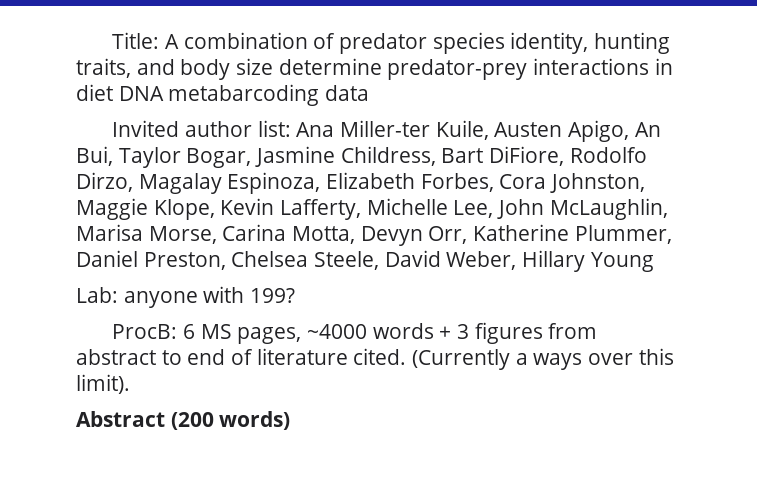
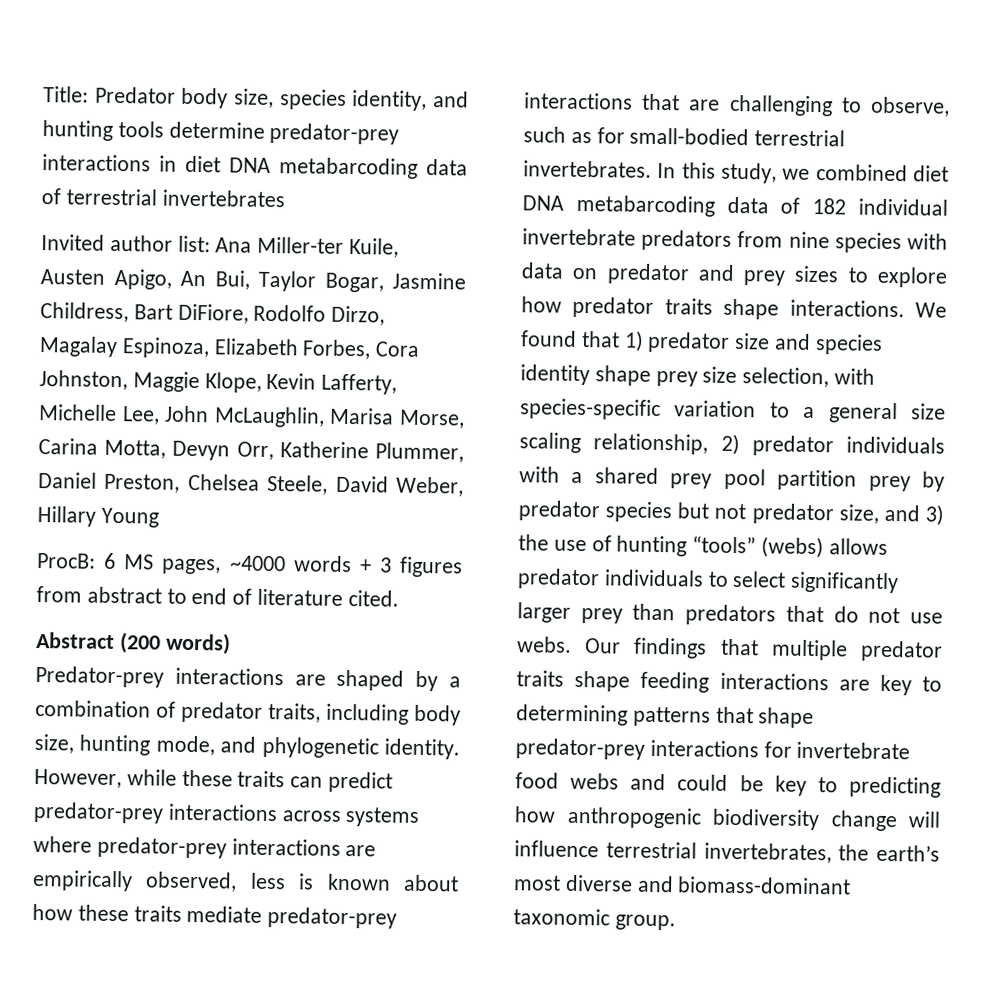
[165,32,671,54] [76,58,274,80] A combination of predator species identity, hunting traits, and body size -> [94,86,469,112] [42,120,164,141] Predator body size, species identity, and hunting tools
(370, 93) none -> [41,188,285,208] of terrestrial invertebrates
[76,286,296,308] // Lab: anyone with 199? -> (159, 517) none
[412,348,674,370] [76,374,130,394] [76,411,291,430] (Currently a ways over this limit). // Abstract (200 words) -> [36,632,231,655] [35,665,461,692] [35,699,461,726] [34,733,460,760] [34,768,394,793] [33,801,421,827] [33,835,377,859] [32,869,459,892] [32,903,398,929] [524,92,950,117] [523,126,846,147] [523,160,949,184] [522,194,948,217] [522,228,948,254] [521,262,948,288] [521,296,947,320] [520,330,883,355] [520,364,876,388] [520,398,946,424] [519,432,945,457] [519,466,945,492] [518,500,944,526] [518,534,888,559] [517,568,900,594] [517,602,943,626] [517,636,943,662] [516,670,942,696] [516,704,815,729] [515,738,911,760] [515,772,941,798] [514,806,941,832] [514,840,940,864] [513,874,852,895] [513,908,676,931] // Abstract (200 words) // Predator-prey interactions are shaped by a combination of predator traits, including body size, hunting mode, and phylogenetic identity. However, while these traits can predict predator-prey interactions across systems where predator-prey interactions are empirically observed, less is known about how these traits mediate predator-prey interactions that are challenging to observe, such as for small-bodied terrestrial invertebrates. In this study, we combined diet DNA metabarcoding data of 182 individual invertebrate predators from nine species with data on predator and prey sizes to explore how predator traits shape interactions. We found that 1) predator size and species identity shape prey size selection, with species-specific variation to a general size scaling relationship, 2) predator individuals with a shared prey pool partition prey by predator species but not predator size, and 3) the use of hunting “tools” (webs) allows predator individuals to select significantly larger prey than predators that do not use webs. Our findings that multiple predator traits shape feeding interactions are key to determining patterns that shape predator-prey interactions for invertebrate food webs and could be key to predicting how anthropogenic biodiversity change will influence terrestrial invertebrates, the earth’s most diverse and biomass-dominant taxonomic group.

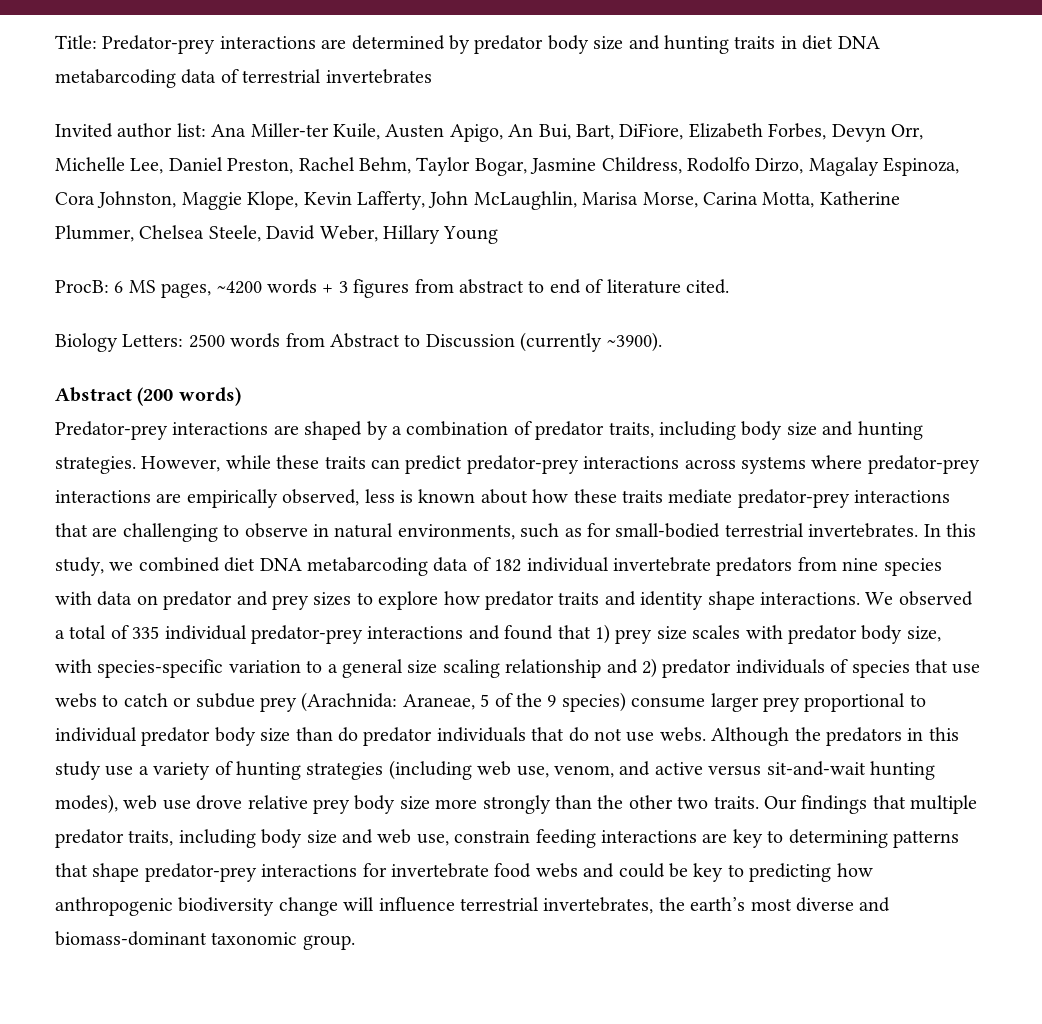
[94,86,469,112] [42,120,400,145] [42,154,151,172] Predator body size, species identity, and hunting tools determine predator-prey interactions -> [102,35,776,54] Predator-prey interactions are determined by predator body size and hunting traits
(250, 280) none -> [575,123,923,142] [55,157,411,174] Bart, DiFiore, Elizabeth Forbes, Devyn Orr, Michelle Lee, Daniel Preston, Rachel Behm,
[133,303,249,324] Bart DiFiore, -> (682, 165) none
[213,338,372,360] Elizabeth Forbes, -> (960, 166) none
[38,404,160,425] Michelle Lee, -> (425, 200) none
[172,440,464,463] [38,472,181,493] Devyn Orr, Katherine Plummer, Daniel Preston, -> [819,191,900,205] [55,225,134,242] Katherine Plummer,
[229,555,286,572] ~4000 -> [216,281,262,294] ~4200
(399, 598) none -> [55,332,662,352] // Biology Letters: 2500 words from Abstract to Discussion (currently ~3900).
[34,733,460,760] size, hunting mode, and phylogenetic identity. -> [786,421,923,440] [55,456,136,474] size and hunting strategies.
[870,96,950,117] observe, -> [244,523,515,540] observe in natural environments,
(713, 306) none -> [604,591,704,610] and identity
[520,330,883,355] [520,364,830,388] found that 1) predator size and species identity shape prey size selection, -> [898,591,973,606] [55,624,941,644] observed a total of 335 individual predator-prey interactions and found that 1) prey size scales with predator body size,
[593,433,709,455] relationship, -> [505,659,638,678] relationship and
[519,466,945,492] [518,500,944,526] [518,534,888,559] [517,568,900,594] [517,602,777,626] with a shared prey pool partition prey by predator species but not predator size, and 3) the use of hunting “tools” (webs) allows predator individuals to select significantly larger prey than predators -> [830,659,981,678] [55,692,926,712] [55,727,526,746] of species that use webs to catch or subdue prey (Arachnida: Araneae, 5 of the 9 species) consume larger prey proportional to individual predator body size than do predator individuals
(572, 644) none -> [711,727,959,746] [55,760,935,780] [55,794,759,814] Although the predators in this study use a variety of hunting strategies (including web use, venom, and active versus sit-and-wait hunting modes), web use drove relative prey body size more strongly than the other two traits.
[516,670,631,692] traits shape -> [128,829,531,848] traits, including body size and web use, constrain

